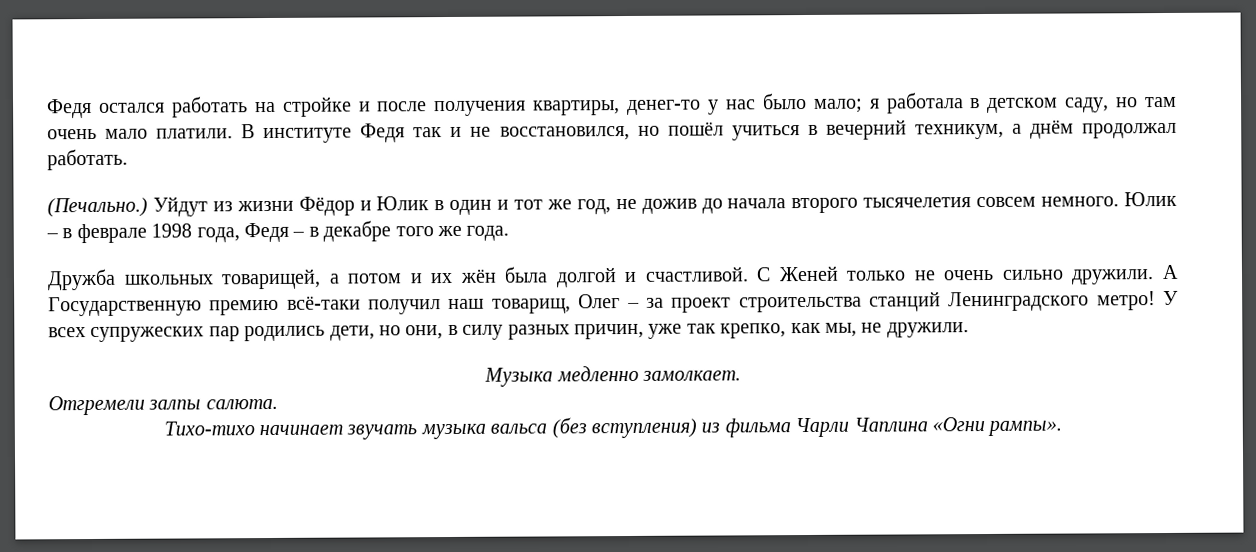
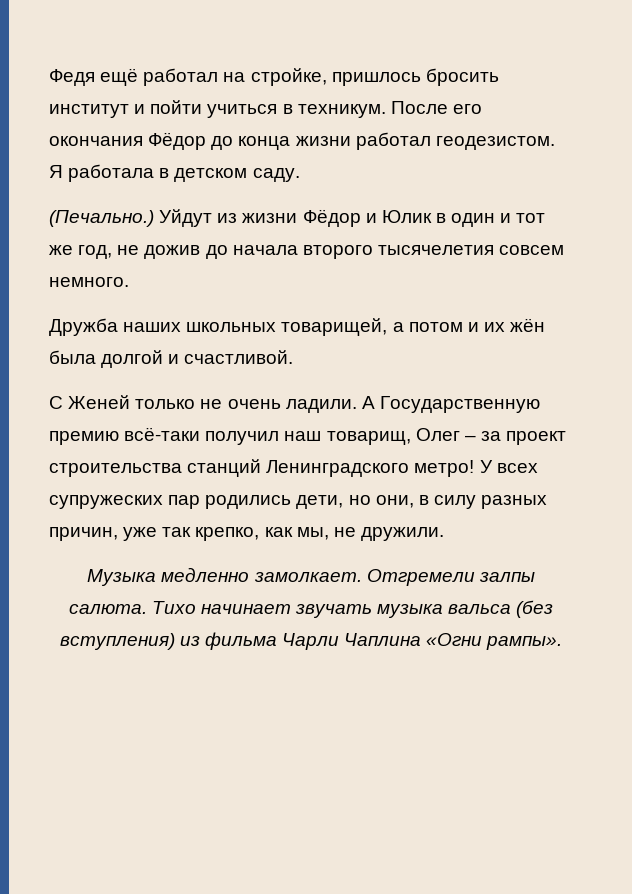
[47,92,1177,119] [47,119,1177,144] [47,148,128,171] Федя остался работать на стройке и после получения квартиры, денег-то у нас было мало; я работала в детском саду, но там очень мало платили. В институте Федя так и не восстановился, но пошёл учиться в вечерний техникум, а днём продолжал работать. -> [49,68,499,86] [49,100,482,118] [49,132,555,150] [49,164,300,182] Федя ещё работал на стройке, пришлось бросить институт и пойти учиться в техникум. После его окончания Фёдор до конца жизни работал геодезистом. Я работала в детском саду.
[1124,191,1178,207] [46,220,510,244] Юлик – в феврале 1998 года, Федя – в декабре того же года. -> (129, 282) none
(116, 279) none -> [123,322,182,332] наших
(749, 274) none -> (294, 357) //
[1001,269,1155,285] сильно дружили. -> [285,399,357,413] ладили.
(741, 375) // -> (362, 577) none
[163,421,255,436] // Тихо-тихо -> [151,601,196,614] Тихо

